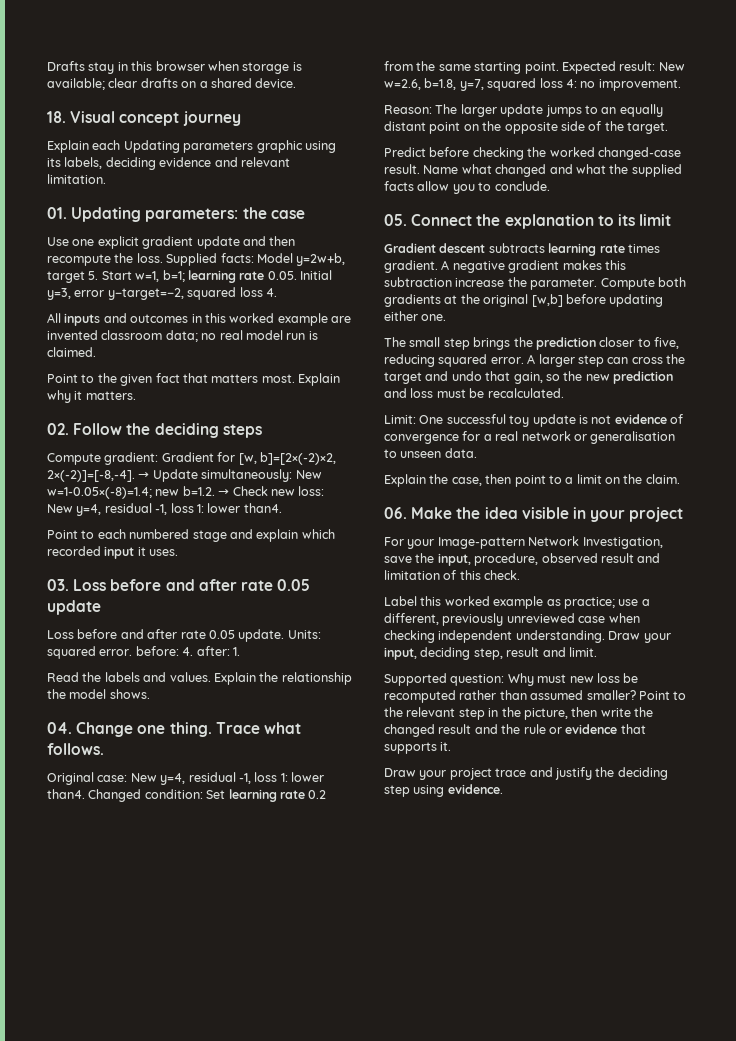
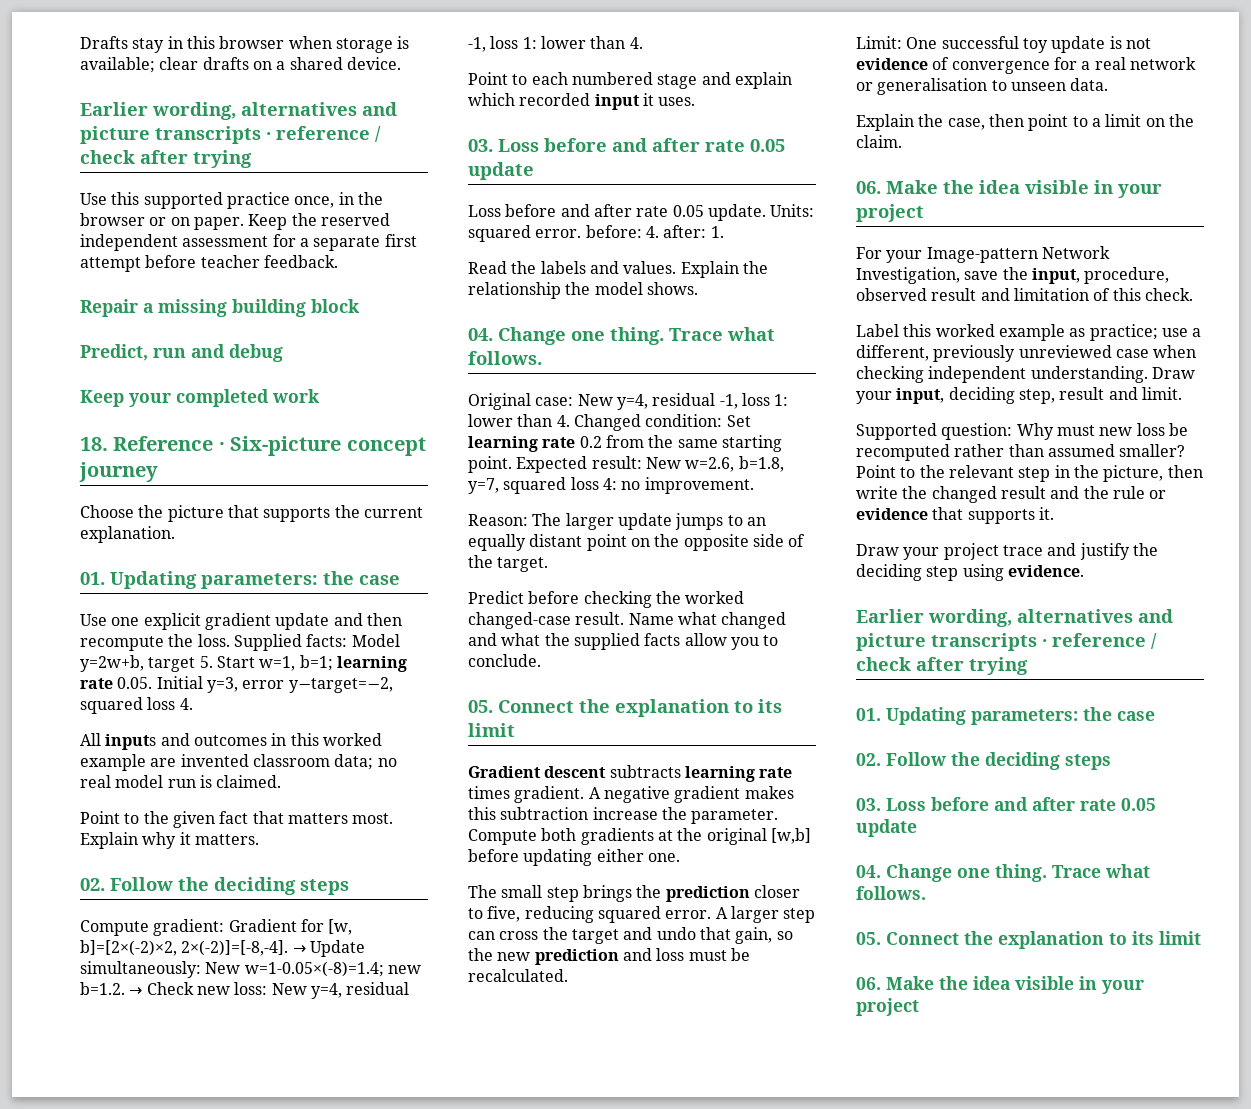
[47,111,241,126] [47,140,336,153] [47,157,290,170] [47,174,106,184] 18. Visual concept journey // Explain each Updating parameters graphic using its labels, deciding evidence and relevant limitation. -> [80,102,397,120] [80,126,381,144] [80,150,252,168] [80,192,383,209] [80,213,390,230] [80,234,417,251] [80,255,338,272] [80,299,360,317] [80,344,283,362] [80,389,320,407] [80,436,426,456] [79,462,158,482] [80,505,423,522] [80,526,175,543] Earlier wording, alternatives and picture transcripts · reference / check after trying // Use this supported practice once, in the browser or on paper. Keep the reserved independent assessment for a separate first attempt before teacher feedback. // Repair a missing building block // Predict, run and debug // Keep your completed work // 18. Reference · Six-picture concept journey // Choose the picture that supports the current explanation.
[243,503,282,513] than4. -> [590,36,643,49] than 4.
[47,789,85,799] than4. -> [517,414,570,427] than 4.
(503, 789) none -> [856,609,1173,627] [856,633,1157,651] [856,657,1028,675] [856,707,1155,725] [856,752,1111,770] [856,797,1156,811] [856,819,917,837] [856,864,1150,882] [856,886,926,900] [856,931,1201,949] [856,976,1144,994] [856,998,919,1016] // Earlier wording, alternatives and picture transcripts · reference / check after trying // 01. Updating parameters: the case // 02. Follow the deciding steps // 03. Loss before and after rate 0.05 update // 04. Change one thing. Trace what follows. // 05. Connect the explanation to its limit // 06. Make the idea visible in your project

